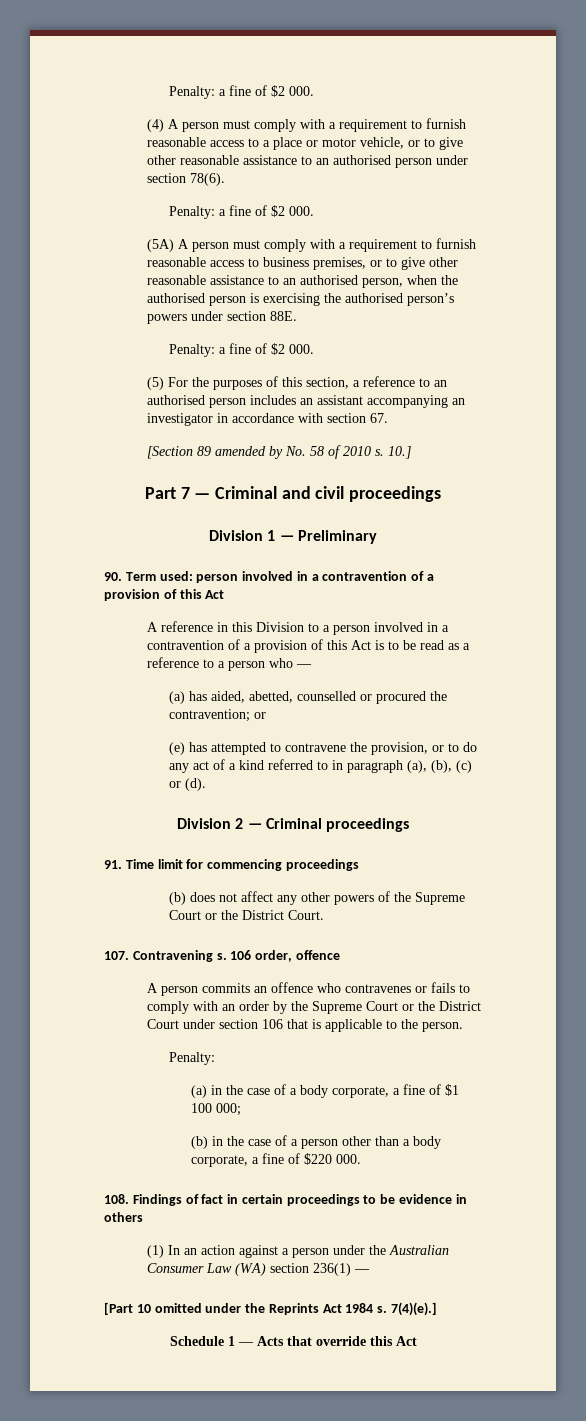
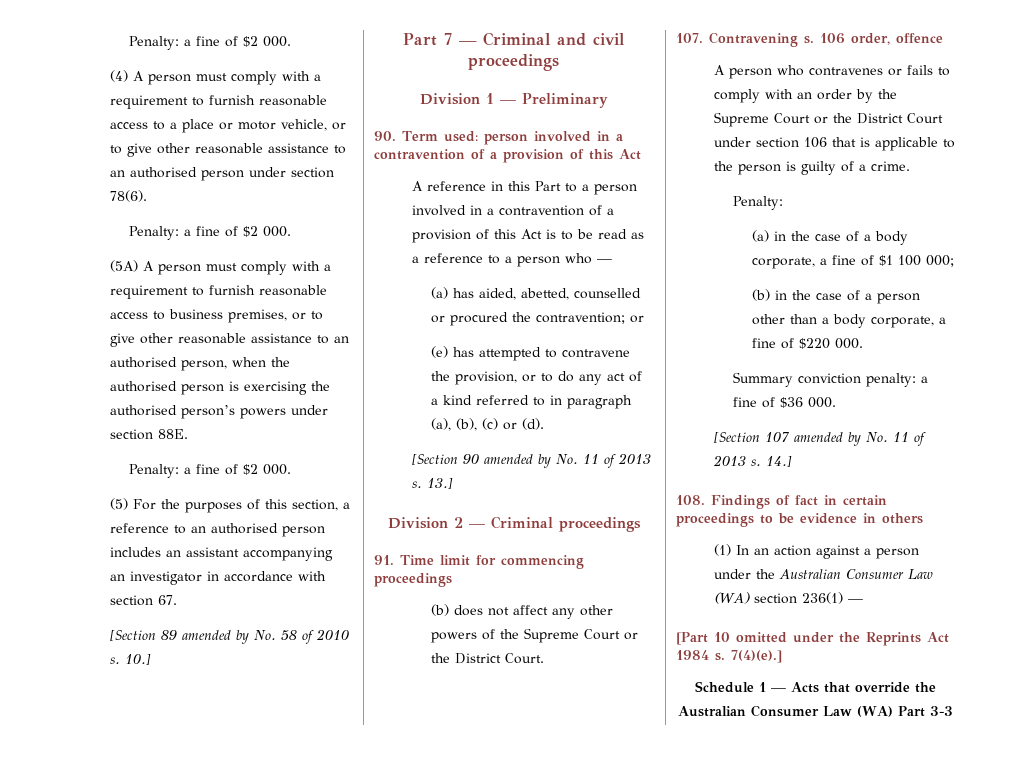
[256,622,305,632] Division -> [534,181,561,191] Part
(207, 784) none -> [411,453,651,468] [411,478,453,489] // [Section 90 amended by No. 11 of 2013 s. 13.]
[202,982,314,993] commits an offence -> (772, 73) none
[422,1022,464,1032] person. -> [737,161,910,175] person is guilty of a crime.
(361, 1159) none -> [732,372,928,387] [732,397,836,408] [713,432,926,446] [712,455,792,467] // Summary conviction penalty: a fine of $36 000. // [Section 107 amended by No. 11 of 2013 s. 14.]
[369,1336,417,1346] this Act -> [915,682,936,693] [678,705,953,717] the Australian Consumer Law (WA) Part 3-3

